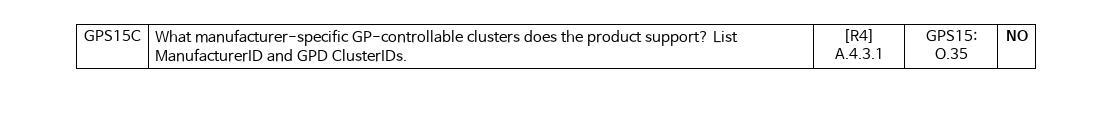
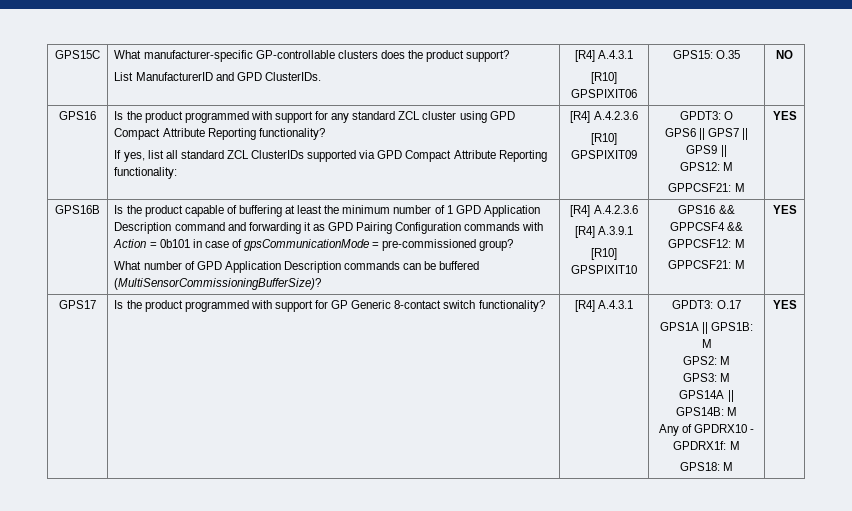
(709, 38) none -> (510, 56) //
(884, 53) none -> [591,72,617,84] [571,89,637,98] // [R10] GPSPIXIT06
(1028, 35) none -> [59,111,96,120] [114,111,515,123] [114,128,325,140] [114,150,547,162] [114,167,178,179] [570,111,638,123] [591,133,617,145] [571,150,637,159] [679,111,734,120] [664,128,749,140] [686,145,727,157] [679,162,734,171] [668,183,745,192] [772,111,797,120] [55,205,100,214] [114,205,540,217] [114,222,544,234] [113,239,514,251] [114,261,480,273] [114,278,322,290] [570,205,638,217] [574,226,634,238] [591,248,617,260] [571,265,637,274] [678,205,735,214] [669,222,744,231] [668,239,745,248] [668,260,745,269] [772,205,797,214] [59,300,96,309] [114,300,545,312] [574,300,634,312] [672,300,741,309] [659,322,754,334] [701,339,712,348] [682,356,731,365] [682,373,731,382] [679,390,734,402] [675,407,738,416] [658,424,755,436] [673,441,740,450] [679,462,734,471] [772,300,797,309] // GPS16 | Is the product programmed with support for any standard ZCL cluster using GPD Compact Attribute Reporting functionality? // If yes, list all standard ZCL ClusterIDs supported via GPD Compact Attribute Reporting functionality: | [R4] A.4.2.3.6 // [R10] GPSPIXIT09 | GPDT3: O // GPS6 || GPS7 || GPS9 || // GPS12: M // GPPCSF21: M | YES // GPS16B | Is the product capable of buffering at least the minimum number of 1 GPD Application Description command and forwarding it as GPD Pairing Configuration commands with Action = 0b101 in case of gpsCommunicationMode = pre-commissioned group? // What number of GPD Application Description commands can be buffered (MultiSensorCommissioningBufferSize)? | [R4] A.4.2.3.6 // [R4] A.3.9.1 // [R10] GPSPIXIT10 | GPS16 && GPPCSF4 && GPPCSF12: M // GPPCSF21: M | YES // GPS17 | Is the product programmed with support for GP Generic 8-contact switch functionality? | [R4] A.4.3.1 | GPDT3: O.17 // GPS1A || GPS1B: M // GPS2: M // GPS3: M // GPS14A || GPS14B: M // Any of GPDRX10 - GPDRX1f: M // GPS18: M | YES

